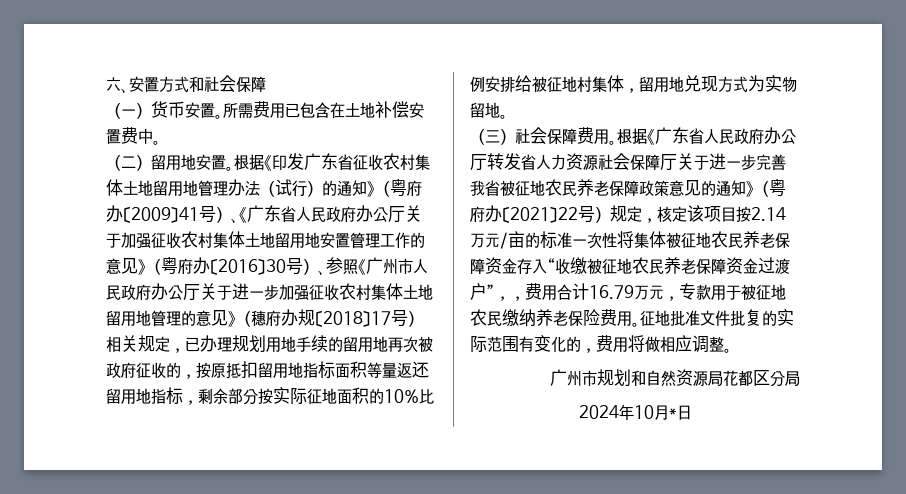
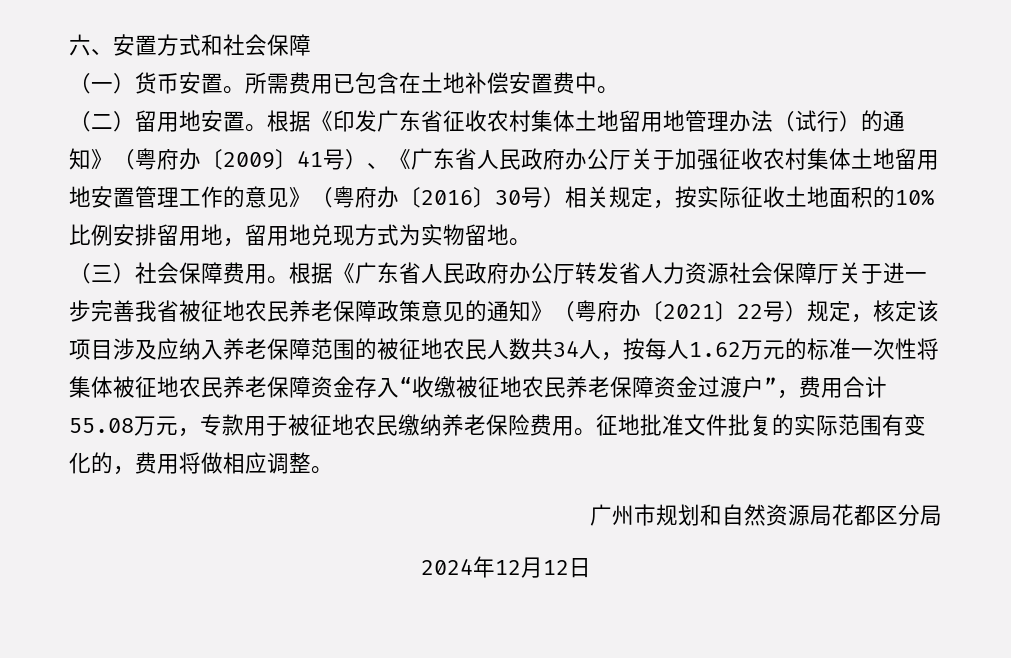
[318,257,428,276] [106,283,433,301] [106,309,423,327] [106,335,433,353] [106,361,429,379] [106,387,258,405] 、参照《广州市人民政府办公厅关于进一步加强征收农村集体土地留用地管理的意见》（穗府办规〔2018〕17号）相关规定，已办理规划用地手续的留用地再次被政府征收的，按原抵扣留用地指标面积等量返还留用地指标，剩余部分 -> [565,186,675,209] 相关规定，
(322, 396) none -> [763,186,807,208] 收土
[515,75,624,93] 给被征地村集体 -> [157,224,223,246] 留用地
[736,206,786,222] [470,231,525,249] 按2.14万元/亩 -> [113,338,785,361] 涉及应纳入养老保障范围的被征地农民人数共34人，按每人1.62万元
[510,296,525,301] ， -> (799, 394) none
[589,285,634,299] 16.79 -> [69,418,134,433] 55.08
[633,405,677,420] 10月* -> [494,557,569,578] 12月12

